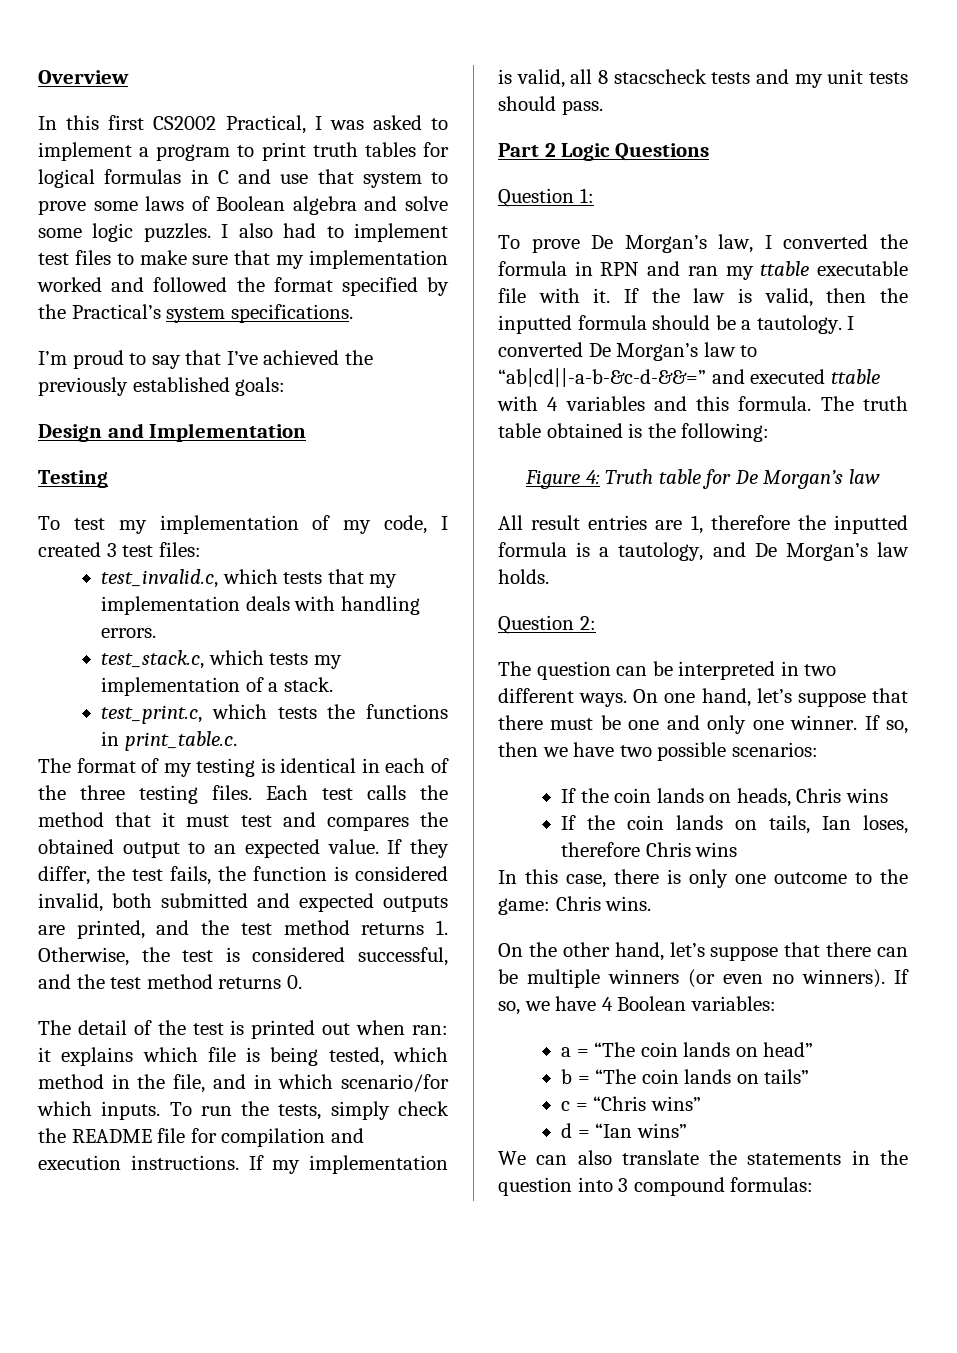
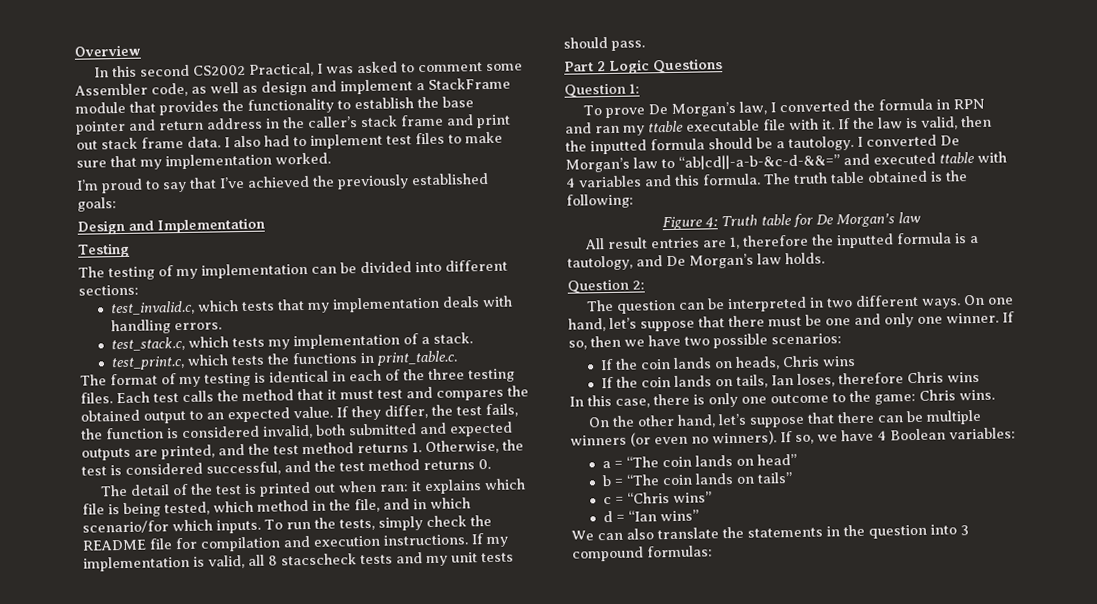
[108,115,145,130] first -> [140,64,191,77] second
[38,142,450,161] [38,169,448,188] [38,196,448,215] [38,223,211,242] implement a program to print truth tables for logical formulas in C and use that system to prove some laws of Boolean algebra and solve some logic puzzles. -> [418,62,524,73] [74,77,511,97] [75,96,474,116] [75,114,511,135] [76,136,221,150] comment some Assembler code, as well as design and implement a StackFrame module that provides the functionality to establish the base pointer and return address in the caller’s stack frame and print out stack frame data.
[37,277,449,296] [38,304,353,323] worked and followed the format specified by the Practical’s system specifications. -> [275,152,331,165] worked.
[38,515,448,534] [38,542,201,557] To test my implementation of my code, I created 3 test files: -> [78,259,508,281] [78,284,139,296] The testing of my implementation can be divided into different sections:

